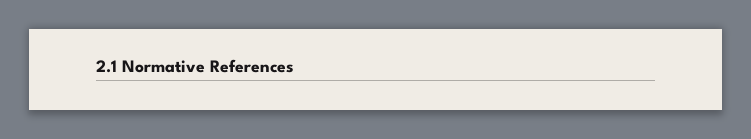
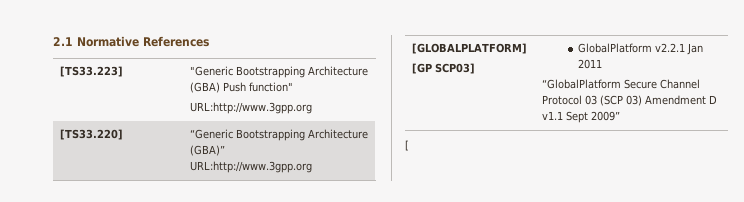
(294, 66) none -> [60,66,124,77] [190,66,369,78] [190,82,294,93] [190,102,313,114] [60,129,124,140] [190,129,369,141] [190,145,226,156] [190,161,313,173] [412,43,528,54] [412,63,476,74] [578,43,704,55] [578,59,603,69] [542,79,701,89] [542,95,718,106] [542,111,621,123] [405,140,409,151] // [TS33.223] | "Generic Bootstrapping Architecture (GBA) Push function" // URL:http://www.3gpp.org // [TS33.220] | “Generic Bootstrapping Architecture (GBA)” // URL:http://www.3gpp.org // [GLOBALPLATFORM] // [GP SCP03] | GlobalPlatform v2.2.1 Jan 2011 // “GlobalPlatform Secure Channel Protocol 03 (SCP 03) Amendment D v1.1 Sept 2009” // [

